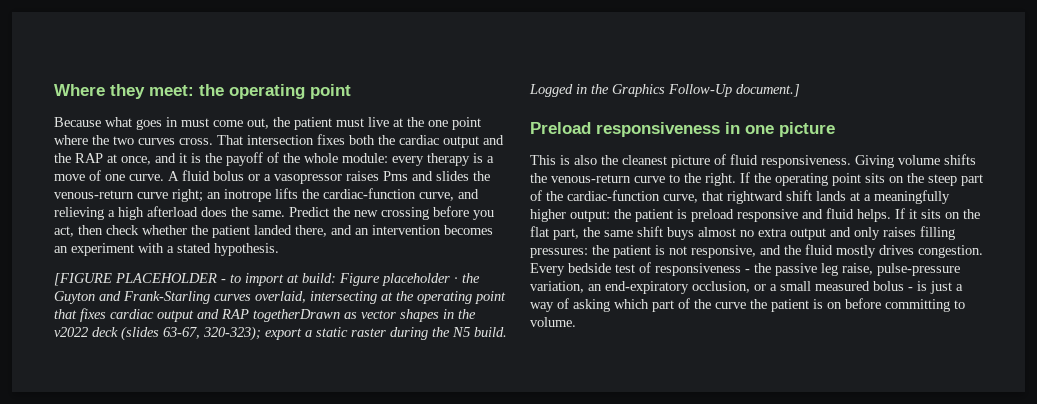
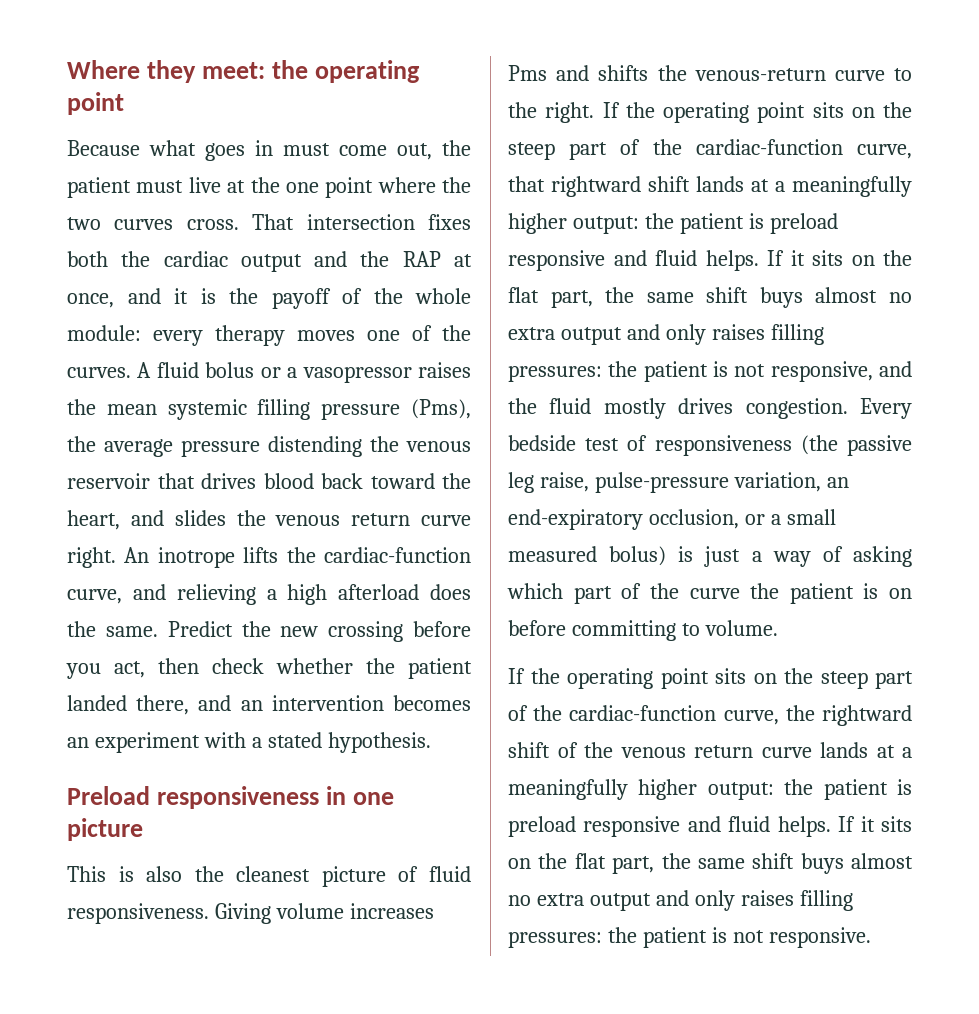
[473,153,494,163] [54,170,164,181] is a move of one curve. -> [297,325,471,341] [67,367,131,378] moves one of the curves.
[383,171,490,181] [54,189,221,202] Pms and slides the venous-return curve right; an -> [67,399,472,420] [67,436,471,457] [67,473,471,489] [67,510,471,530] [67,547,150,568] the mean systemic filling pressure (Pms), the average pressure distending the venous reservoir that drives blood back toward the heart, and slides the venous return curve right. An
[54,273,480,286] [54,291,506,304] [54,308,476,322] [54,326,507,341] [529,84,800,97] // [FIGURE PLACEHOLDER - to import at build: Figure placeholder · the Guyton and Frank-Starling curves overlaid, intersecting at the operating point that fixes cardiac output and RAP togetherDrawn as vector shapes in the v2022 deck (slides 63-67, 320-323); export a static raster during the N5 build. Logged in the Graphics Follow-Up document.] -> (431, 742) none
(940, 160) none -> [349,903,434,919] [508,65,590,81] increases Pms and
[745,263,771,273] - the -> [800,435,838,455] (the
[873,281,913,291] bolus - -> [609,546,667,566] bolus)
(576, 322) none -> [508,668,913,689] [508,705,912,726] [508,742,912,758] [508,779,912,800] [508,816,913,837] [508,853,913,874] [508,890,853,911] [508,927,871,948] // If the operating point sits on the steep part of the cardiac-function curve, the rightward shift of the venous return curve lands at a meaningfully higher output: the patient is preload responsive and fluid helps. If it sits on the flat part, the same shift buys almost no extra output and only raises filling pressures: the patient is not responsive.

